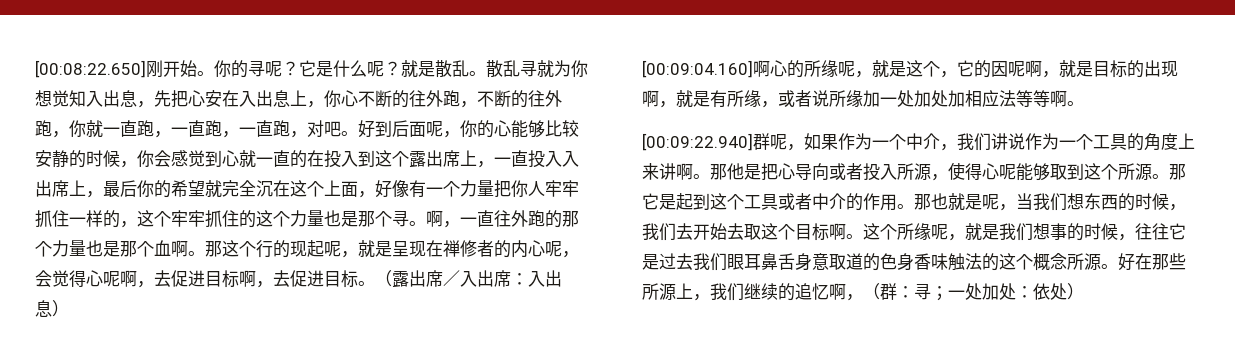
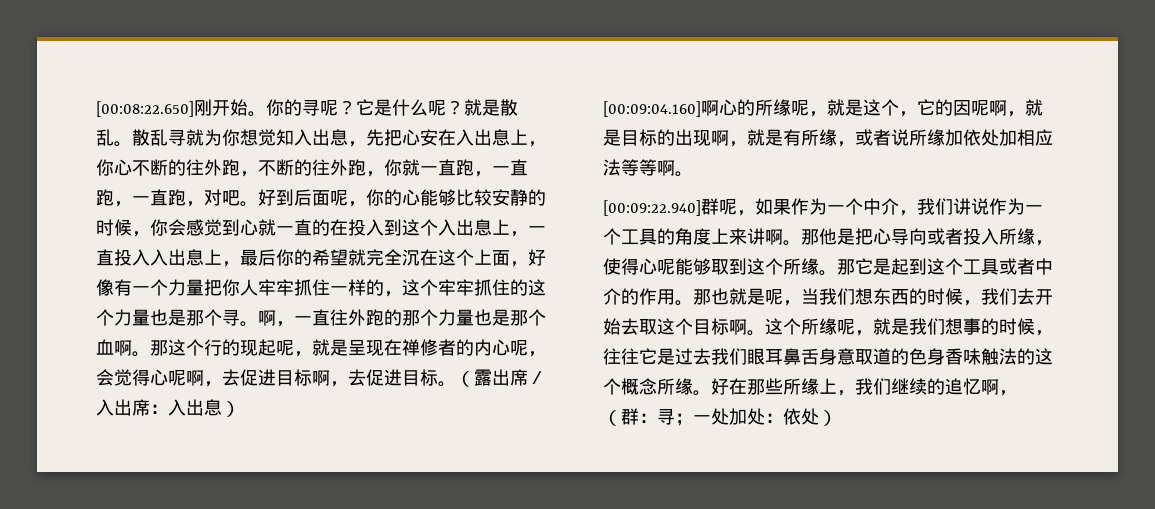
[409,150,460,167] 露出席 -> [438,219,492,236] 入出息
[52,180,69,197] 席 -> [186,249,204,266] 息
[880,90,931,107] 一处加 -> [963,129,981,146] 依
[914,163,931,181] 源 -> [1017,228,1035,245] 缘
[1135,163,1152,181] 源 -> [801,258,819,275] 缘
[1084,253,1101,271] 源 -> [675,378,693,395] 缘
[659,283,676,301] 源 -> [801,378,819,395] 缘

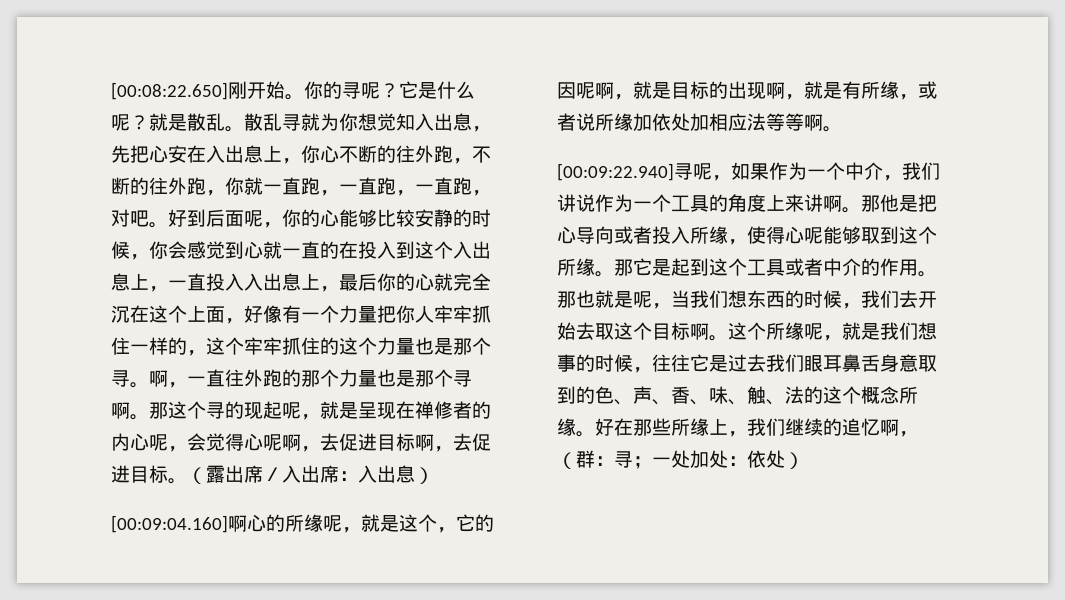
[312,249,348,266] 希望 -> [415,273,434,291] 心
[96,339,114,355] 血 -> [453,370,472,387] 寻
[204,339,222,356] 行 -> [206,402,225,419] 寻
[701,198,719,215] 群 -> [674,163,693,180] 寻
[873,348,999,365] 道的色身香味触 -> [557,386,785,405] 到的色、声、香、味、触、

